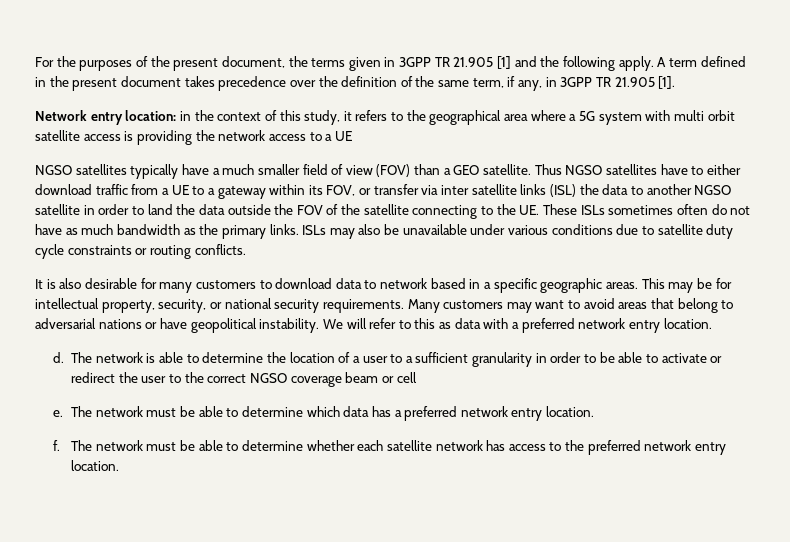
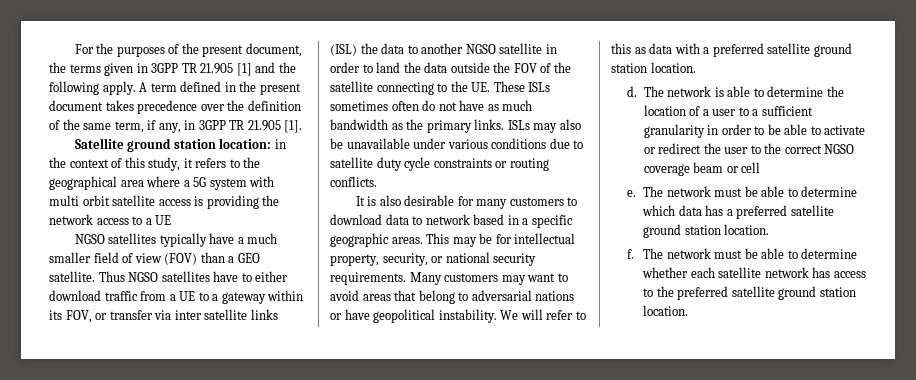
[35,110,123,125] Network entry -> [74,138,216,152] Satellite ground station
[578,318,660,333] network entry -> [767,43,852,57] [611,63,647,73] satellite ground station
[460,406,543,421] network entry -> [790,205,834,216] [643,224,721,238] satellite ground station
[644,440,727,455] network entry -> [731,286,856,300] satellite ground station

